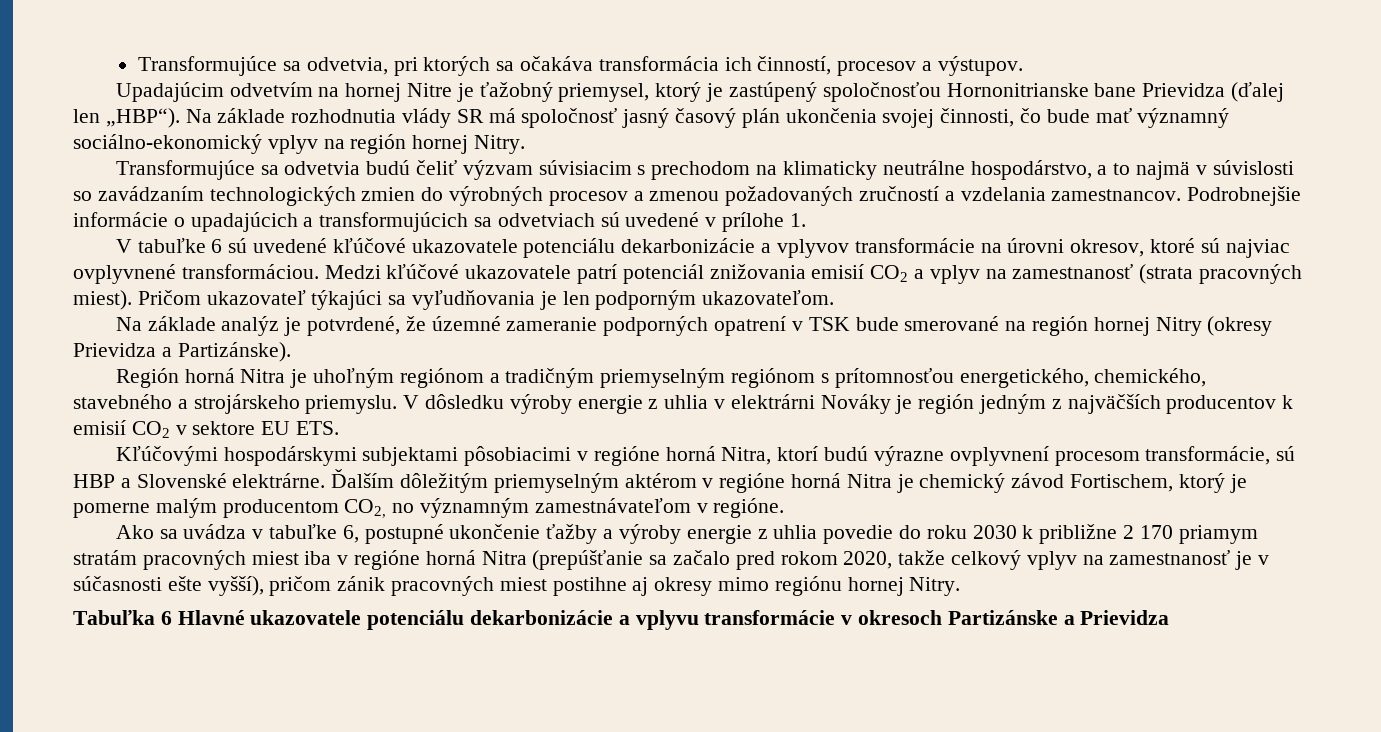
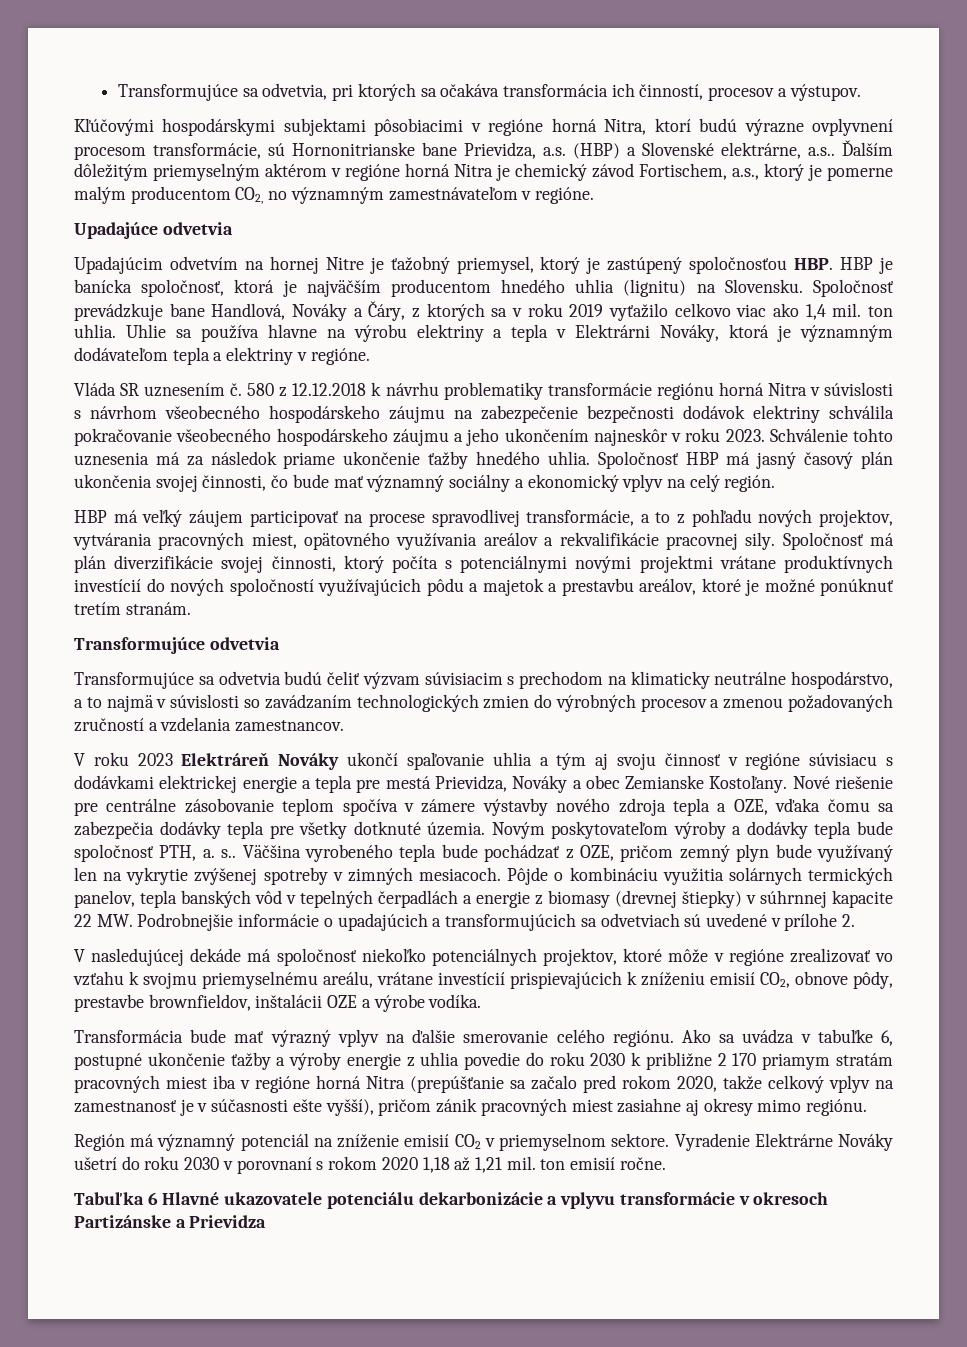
(1023, 66) none -> [74,118,894,136] [74,140,893,160] [74,163,893,181] [74,186,595,204] [74,222,233,239] // Kľúčovými hospodárskymi subjektami pôsobiacimi v regióne horná Nitra, ktorí budú výrazne ovplyvnení procesom transformácie, sú Hornonitrianske bane Prievidza, a.s. (HBP) a Slovenské elektrárne, a.s.. Ďalším dôležitým priemyselným aktérom v regióne horná Nitra je chemický závod Fortischem, a.s., ktorý je pomerne malým producentom CO2, no významným zamestnávateľom v regióne. // Upadajúce odvetvia
[946,82,1284,102] [73,108,618,128] Hornonitrianske bane Prievidza (ďalej len „HBP“). Na základe rozhodnutia vlády SR má spoločnosť -> [794,257,894,274] [74,279,894,297] [74,301,893,321] [74,324,893,342] [74,347,370,365] [74,382,894,400] [74,405,894,423] [74,428,893,446] [74,451,751,469] HBP. HBP je banícka spoločnosť, ktorá je najväčším producentom hnedého uhlia (lignitu) na Slovensku. Spoločnosť prevádzkuje bane Handlová, Nováky a Čáry, z ktorých sa v roku 2019 vyťažilo celkovo viac ako 1,4 mil. ton uhlia. Uhlie sa používa hlavne na výrobu elektriny a tepla v Elektrárni Nováky, ktorá je významným dodávateľom tepla a elektriny v regióne. // Vláda SR uznesením č. 580 z 12.12.2018 k návrhu problematiky transformácie regiónu horná Nitra v súvislosti s návrhom všeobecného hospodárskeho záujmu na zabezpečenie bezpečnosti dodávok elektriny schválila pokračovanie všeobecného hospodárskeho záujmu a jeho ukončením najneskôr v roku 2023. Schválenie tohto uznesenia má za následok priame ukončenie ťažby hnedého uhlia. Spoločnosť HBP má
[73,134,526,154] sociálno-ekonomický vplyv na región hornej Nitry. -> [449,474,776,492] [74,509,893,527] [73,532,895,550] [74,555,893,573] [74,578,893,596] [74,602,191,615] [74,637,280,654] sociálny a ekonomický vplyv na celý región. // HBP má veľký záujem participovať na procese spravodlivej transformácie, a to z pohľadu nových projektov, vytvárania pracovných miest, opätovného využívania areálov a rekvalifikácie pracovnej sily. Spoločnosť má plán diverzifikácie svojej činnosti, ktorý počíta s potenciálnymi novými projektmi vrátane produktívnych investícií do nových spoločností využívajúcich pôdu a majetok a prestavbu areálov, ktoré je možné ponúknuť tretím stranám. // Transformujúce odvetvia
(1182, 195) none -> [74,752,893,770] [74,775,894,793] [74,798,894,816] [74,821,894,839] [74,844,893,862] [74,867,893,885] [74,890,893,908] [74,914,133,927] // V roku 2023 Elektráreň Nováky ukončí spaľovanie uhlia a tým aj svoju činnosť v regióne súvisiacu s dodávkami elektrickej energie a tepla pre mestá Prievidza, Nováky a obec Zemianske Kostoľany. Nové riešenie pre centrálne zásobovanie teplom spočíva v zámere výstavby nového zdroja tepla a OZE, vďaka čomu sa zabezpečia dodávky tepla pre všetky dotknuté územia. Novým poskytovateľom výroby a dodávky tepla bude spoločnosť PTH, a. s.. Väčšina vyrobeného tepla bude pochádzať z OZE, pričom zemný plyn bude využívaný len na vykrytie zvýšenej spotreby v zimných mesiacoch. Pôjde o kombináciu využitia solárnych termických panelov, tepla banských vôd v tepelných čerpadlách a energie z biomasy (drevnej štiepky) v súhrnnej kapacite 22 MW.
[789,213,806,227] [115,238,1290,258] [73,264,1303,284] [73,290,835,310] [115,316,1273,336] [73,342,291,362] [115,368,1207,388] [73,394,1294,414] [73,420,340,438] [115,446,1296,466] [73,469,1247,493] [73,498,785,518] 1. // V tabuľke 6 sú uvedené kľúčové ukazovatele potenciálu dekarbonizácie a vplyvov transformácie na úrovni okresov, ktoré sú najviac ovplyvnené transformáciou. Medzi kľúčové ukazovatele patrí potenciál znižovania emisií CO2 a vplyv na zamestnanosť (strata pracovných miest). Pričom ukazovateľ týkajúci sa vyľudňovania je len podporným ukazovateľom. // Na základe analýz je potvrdené, že územné zameranie podporných opatrení v TSK bude smerované na región hornej Nitry (okresy Prievidza a Partizánske). // Región horná Nitra je uhoľným regiónom a tradičným priemyselným regiónom s prítomnosťou energetického, chemického, stavebného a strojárskeho priemyslu. V dôsledku výroby energie z uhlia v elektrárni Nováky je región jedným z najväčších producentov k emisií CO2 v sektore EU ETS. // Kľúčovými hospodárskymi subjektami pôsobiacimi v regióne horná Nitra, ktorí budú výrazne ovplyvnení procesom transformácie, sú HBP a Slovenské elektrárne. Ďalším dôležitým priemyselným aktérom v regióne horná Nitra je chemický závod Fortischem, ktorý je pomerne malým producentom CO2, no významným zamestnávateľom v regióne. // -> [842,914,856,927] [74,948,894,966] [73,971,893,989] [74,994,482,1012] [74,1029,674,1047] 2. // V nasledujúcej dekáde má spoločnosť niekoľko potenciálnych projektov, ktoré môže v regióne zrealizovať vo vzťahu k svojmu priemyselnému areálu, vrátane investícií prispievajúcich k zníženiu emisií CO2, obnove pôdy, prestavbe brownfieldov, inštalácii OZE a výrobe vodíka. // Transformácia bude mať výrazný vplyv na ďalšie smerovanie celého regiónu.
[552,577,627,596] postihne -> [617,1098,682,1113] zasiahne
[774,576,961,596] regiónu hornej Nitry. -> [806,1099,868,1116] [74,1133,894,1151] [74,1156,666,1174] regiónu. // Región má významný potenciál na zníženie emisií CO2 v priemyselnom sektore. Vyradenie Elektrárne Nováky ušetrí do roku 2030 v porovnaní s rokom 2020 1,18 až 1,21 mil. ton emisií ročne.

